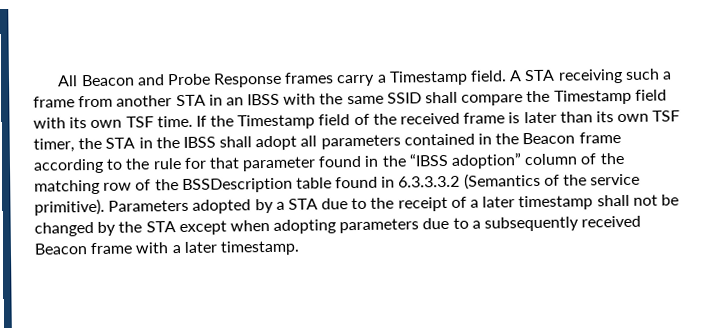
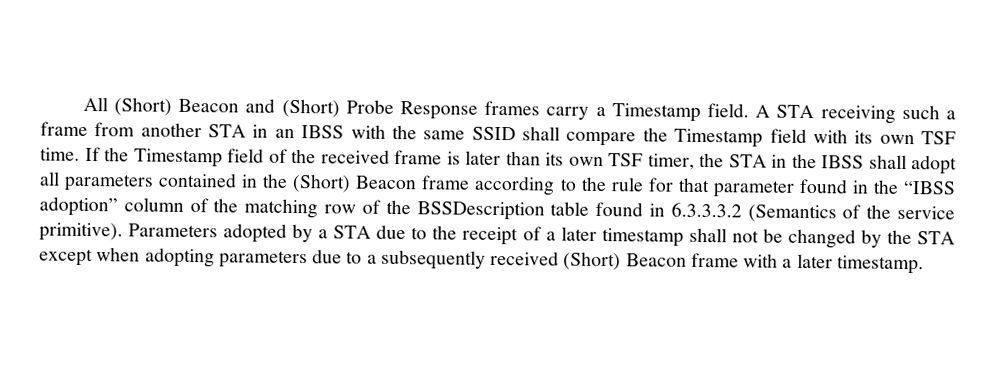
(79, 81) none -> [113,97,172,116] (Short)
(165, 80) none -> [281,98,340,118] (Short)
(520, 139) none -> [292,174,352,193] (Short)
(642, 221) none -> [563,251,622,271] (Short)

